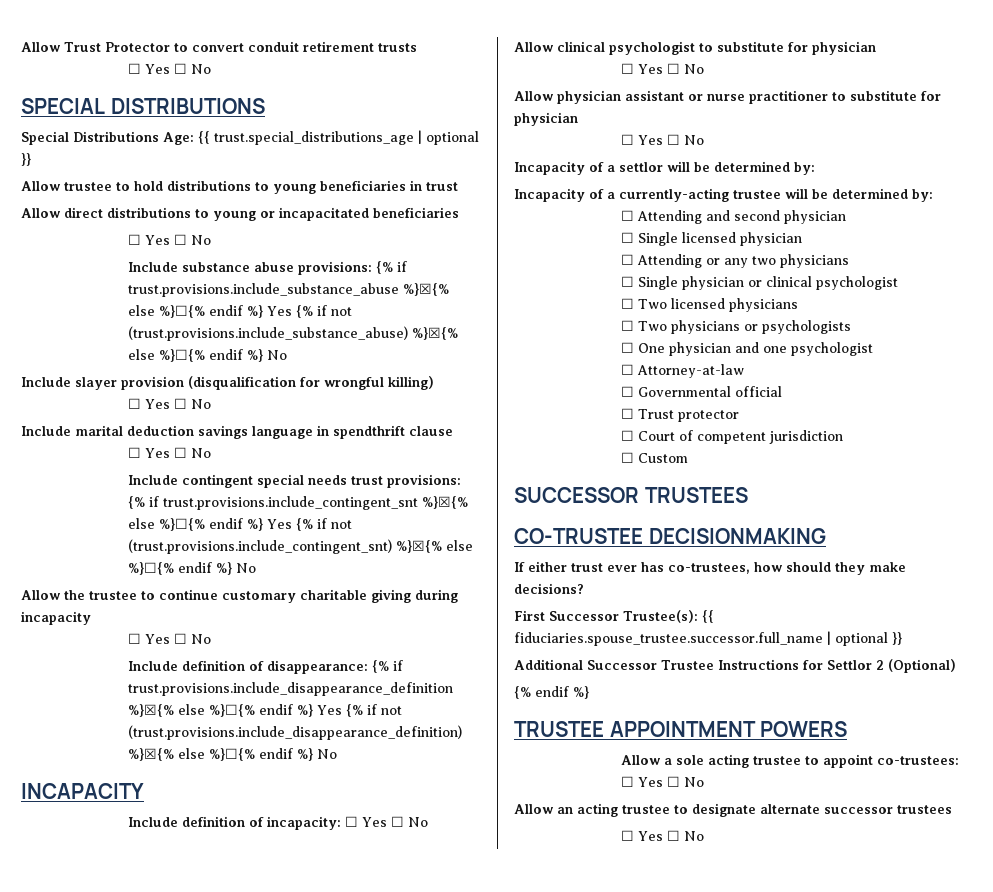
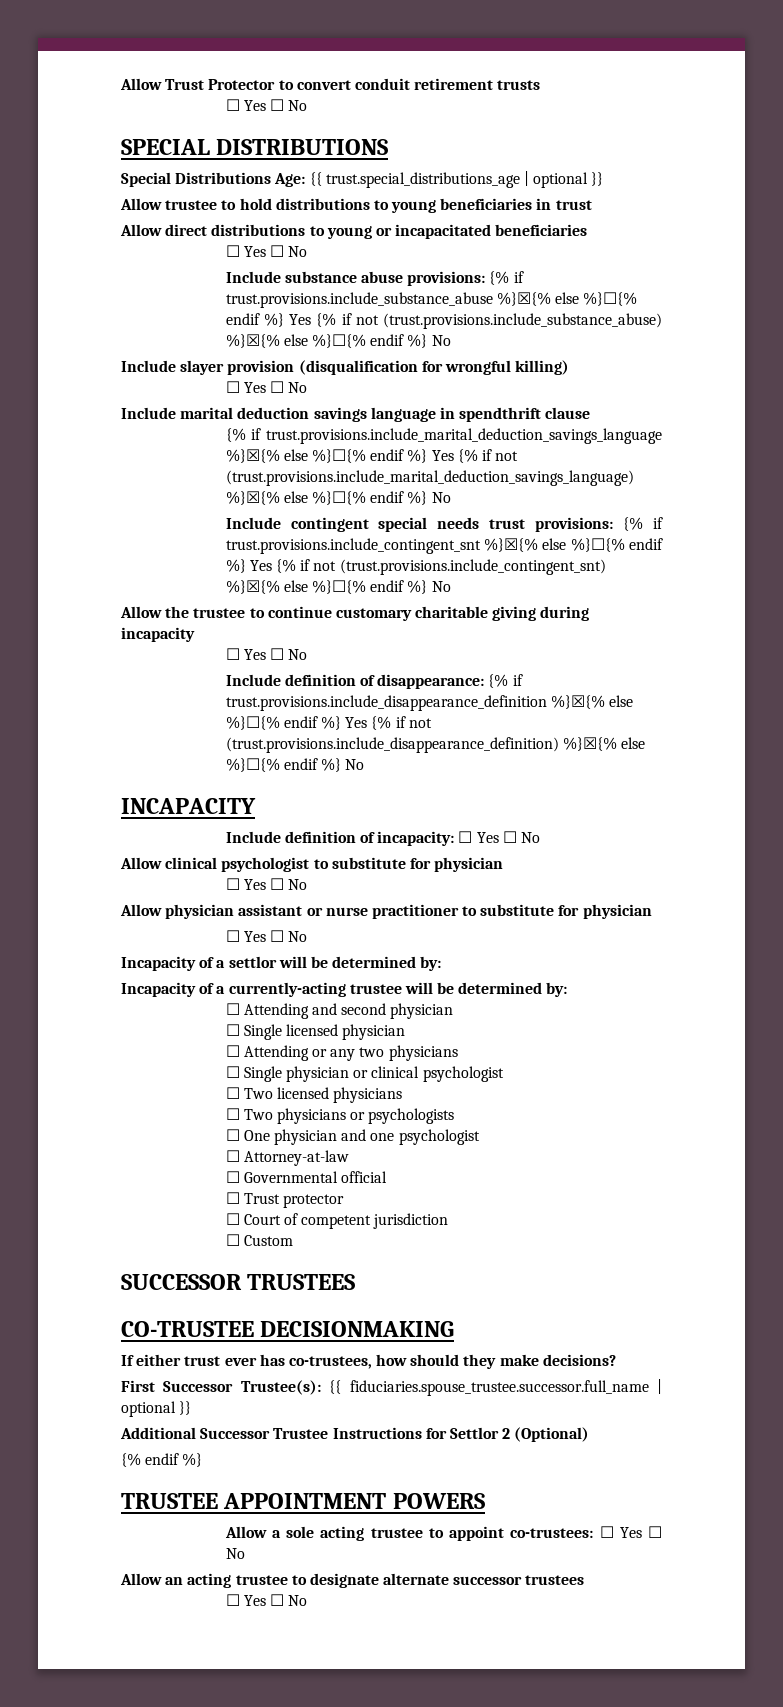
[128,447,188,458] ☐ Yes ☐ -> [225,428,662,444] [225,449,519,463] [225,470,634,486] [225,491,428,505] {% if trust.provisions.include_marital_deduction_savings_language %}☒{% else %}☐{% endif %} Yes {% if not (trust.provisions.include_marital_deduction_savings_language) %}☒{% else %}☐{% endif %}

